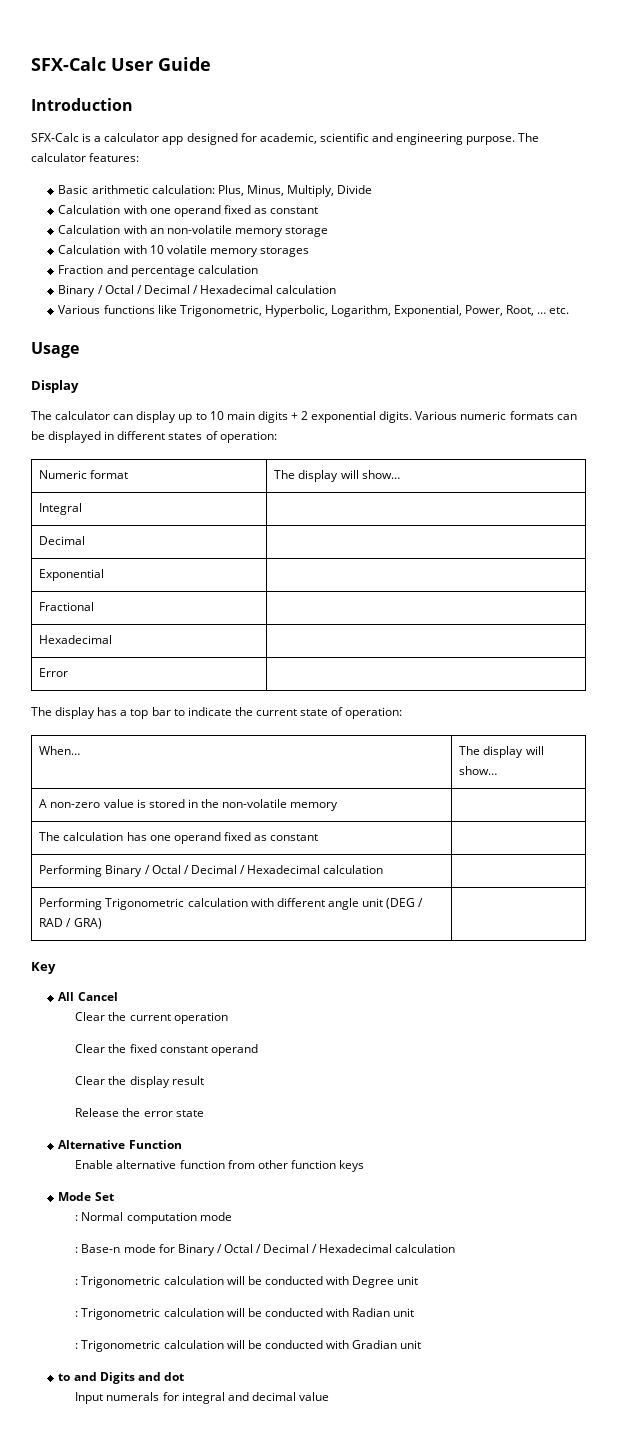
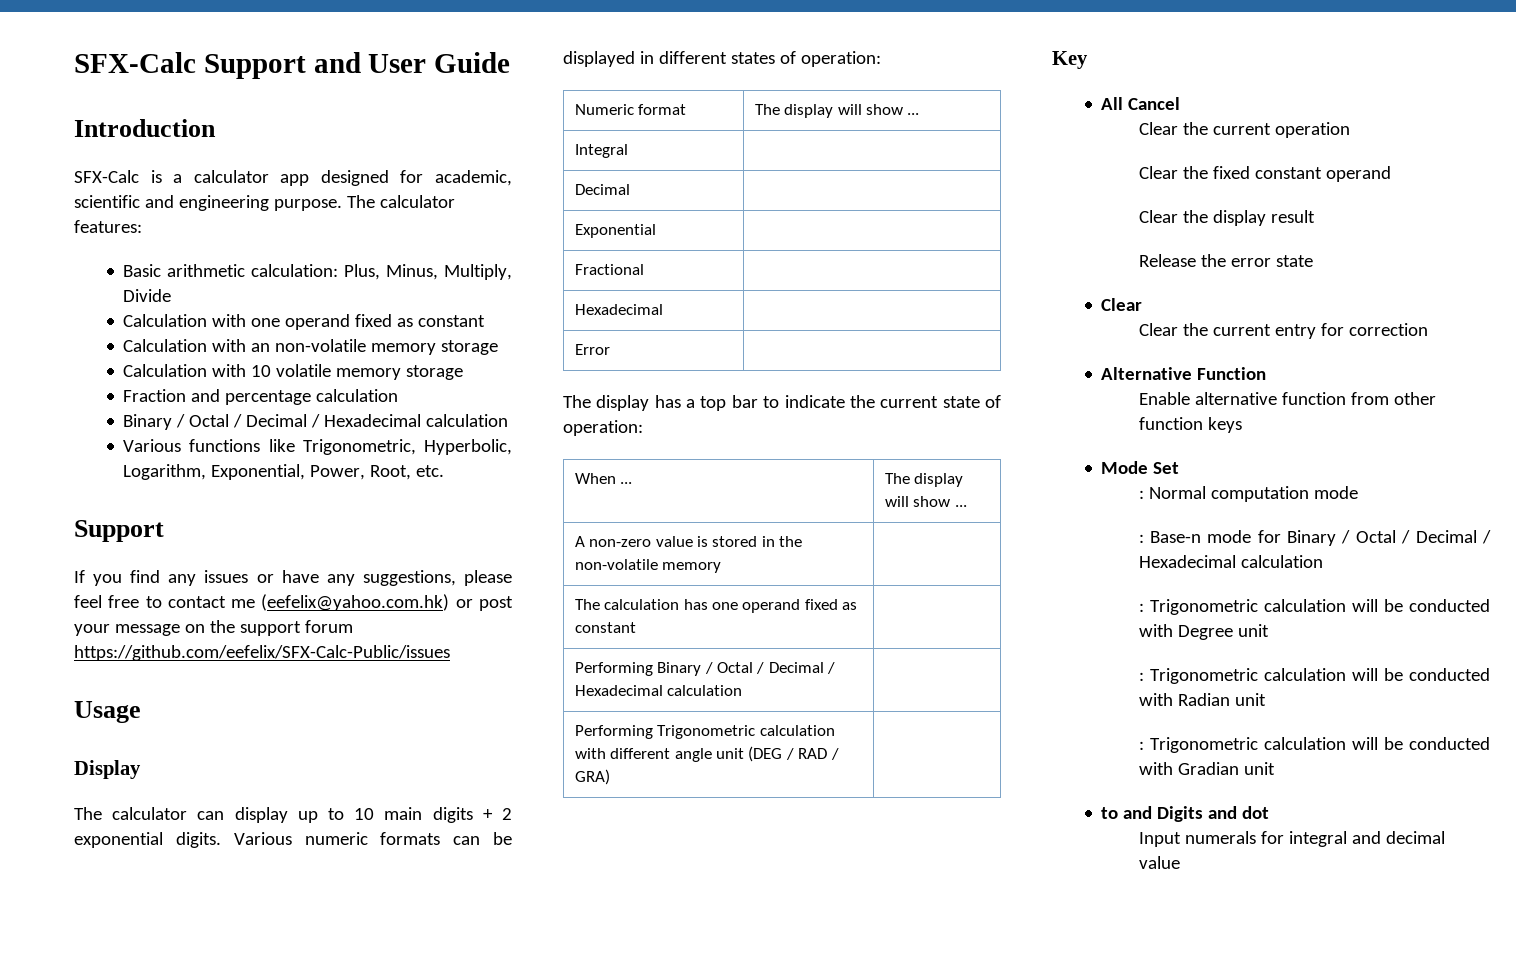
[31,57,106,71] SFX-Calc -> [74,52,361,79] SFX-Calc Support and
[259,247,309,257] storages -> [406,365,464,380] storage
[537,312,547,314] … -> (412, 472) none
(570, 310) none -> [74,520,164,542] [74,570,512,586] [74,594,513,611] [74,620,353,636] [74,645,450,661] // Support // If you find any issues or have any suggestions, please feel free to contact me (eefelix@yahoo.com.hk) or post your message on the support forum https://github.com/eefelix/SFX-Calc-Public/issues
[361,470,400,479] show… -> [866,104,920,115] show ...
[39,746,81,755] [459,746,544,758] [459,766,498,775] When… | The display will show… -> [574,473,633,484] [884,473,964,487] [884,496,967,507] When ... | The display will show ...
(204, 1113) none -> [1101,298,1143,311] [1138,323,1428,339] // Clear // Clear the current entry for correction

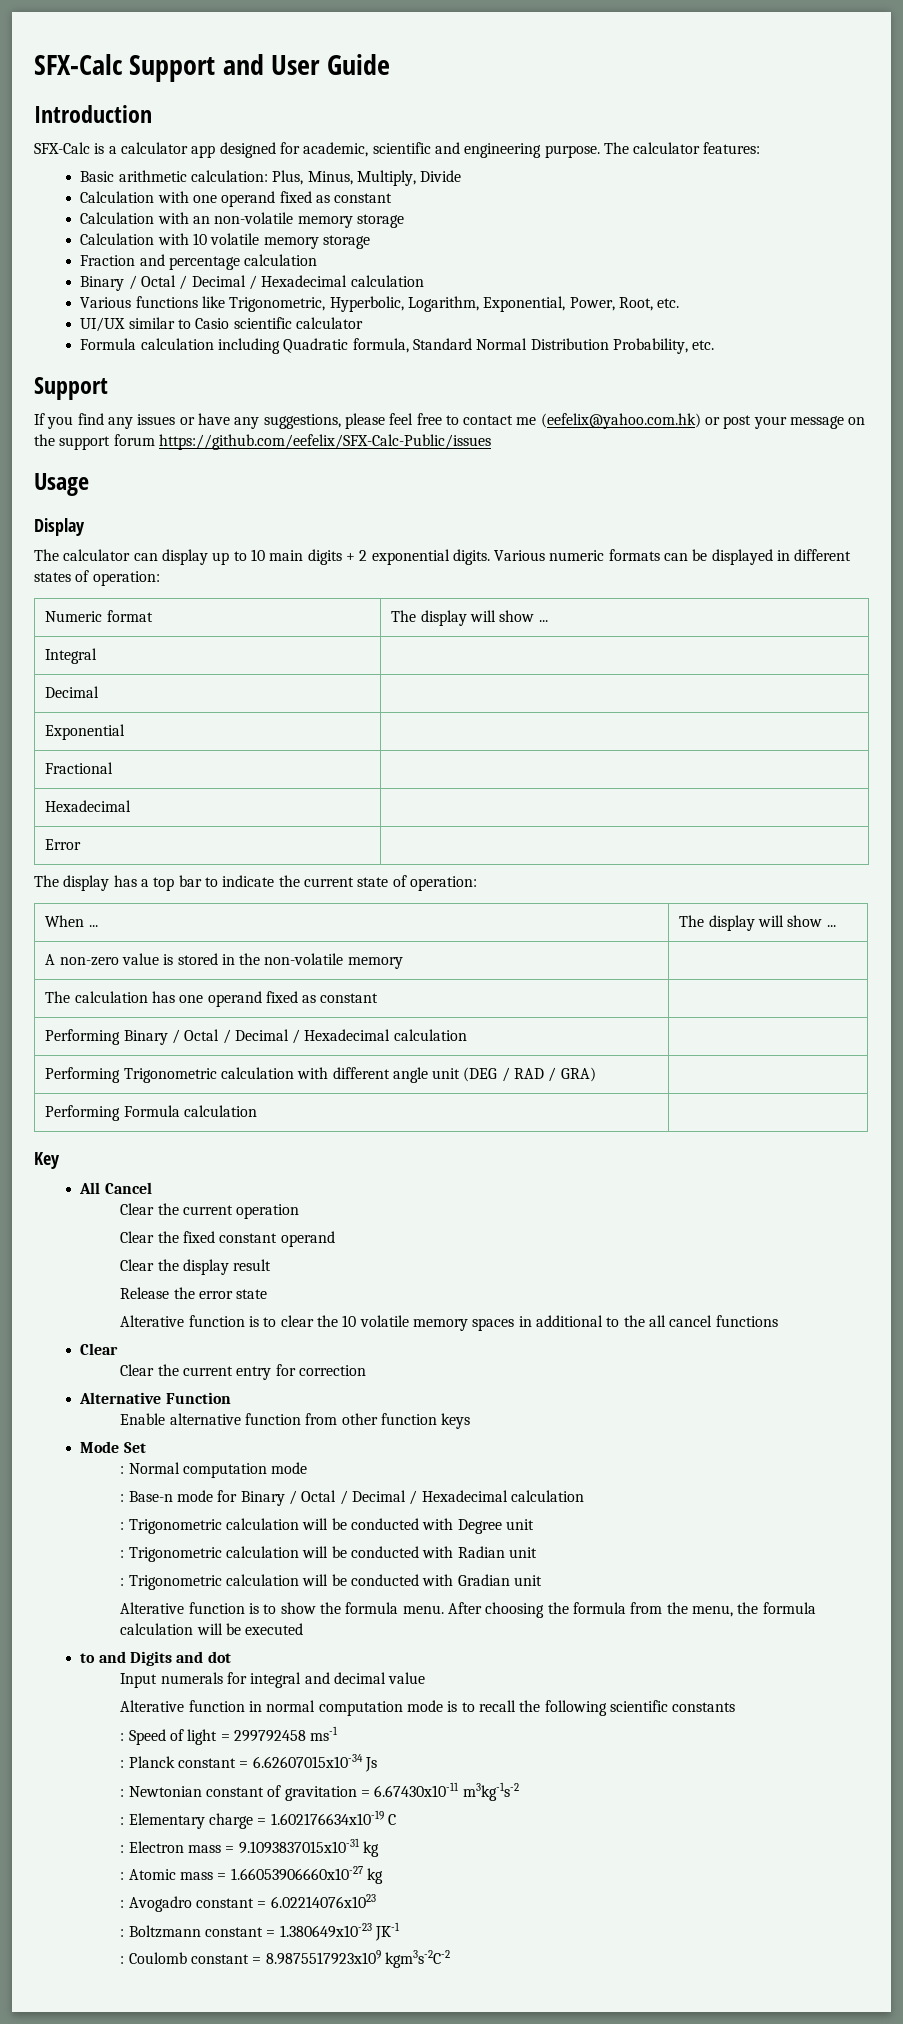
(445, 471) none -> [80,317,364,332] [80,338,715,354] // UI/UX similar to Casio scientific calculator // Formula calculation including Quadratic formula, Standard Normal Distribution Probability, etc.
(610, 777) none -> [45,1105,257,1121] // Performing Formula calculation |
(1313, 261) none -> [120,1315,778,1331] // Alterative function is to clear the 10 volatile memory spaces in additional to the all cancel functions
(1275, 768) none -> [120,1602,816,1618] [120,1623,304,1635] // Alterative function is to show the formula menu. After choosing the formula from the menu, the formula calculation will be executed
(1180, 862) none -> [120,1700,736,1716] [120,1726,339,1745] [120,1754,378,1772] [120,1782,519,1801] [120,1810,397,1829] [120,1838,380,1857] [120,1866,384,1884] [120,1894,376,1912] [120,1922,401,1941] [120,1950,451,1968] // Alterative function in normal computation mode is to recall the following scientific constants // : Speed of light = 299792458 ms-1 // : Planck constant = 6.62607015x10-34 Js // : Newtonian constant of gravitation = 6.67430x10-11 m3kg-1s-2 // : Elementary charge = 1.602176634x10-19 C // : Electron mass = 9.1093837015x10-31 kg // : Atomic mass = 1.66053906660x10-27 kg // : Avogadro constant = 6.02214076x1023 // : Boltzmann constant = 1.380649x10-23 JK-1 // : Coulomb constant = 8.9875517923x109 kgm3s-2C-2

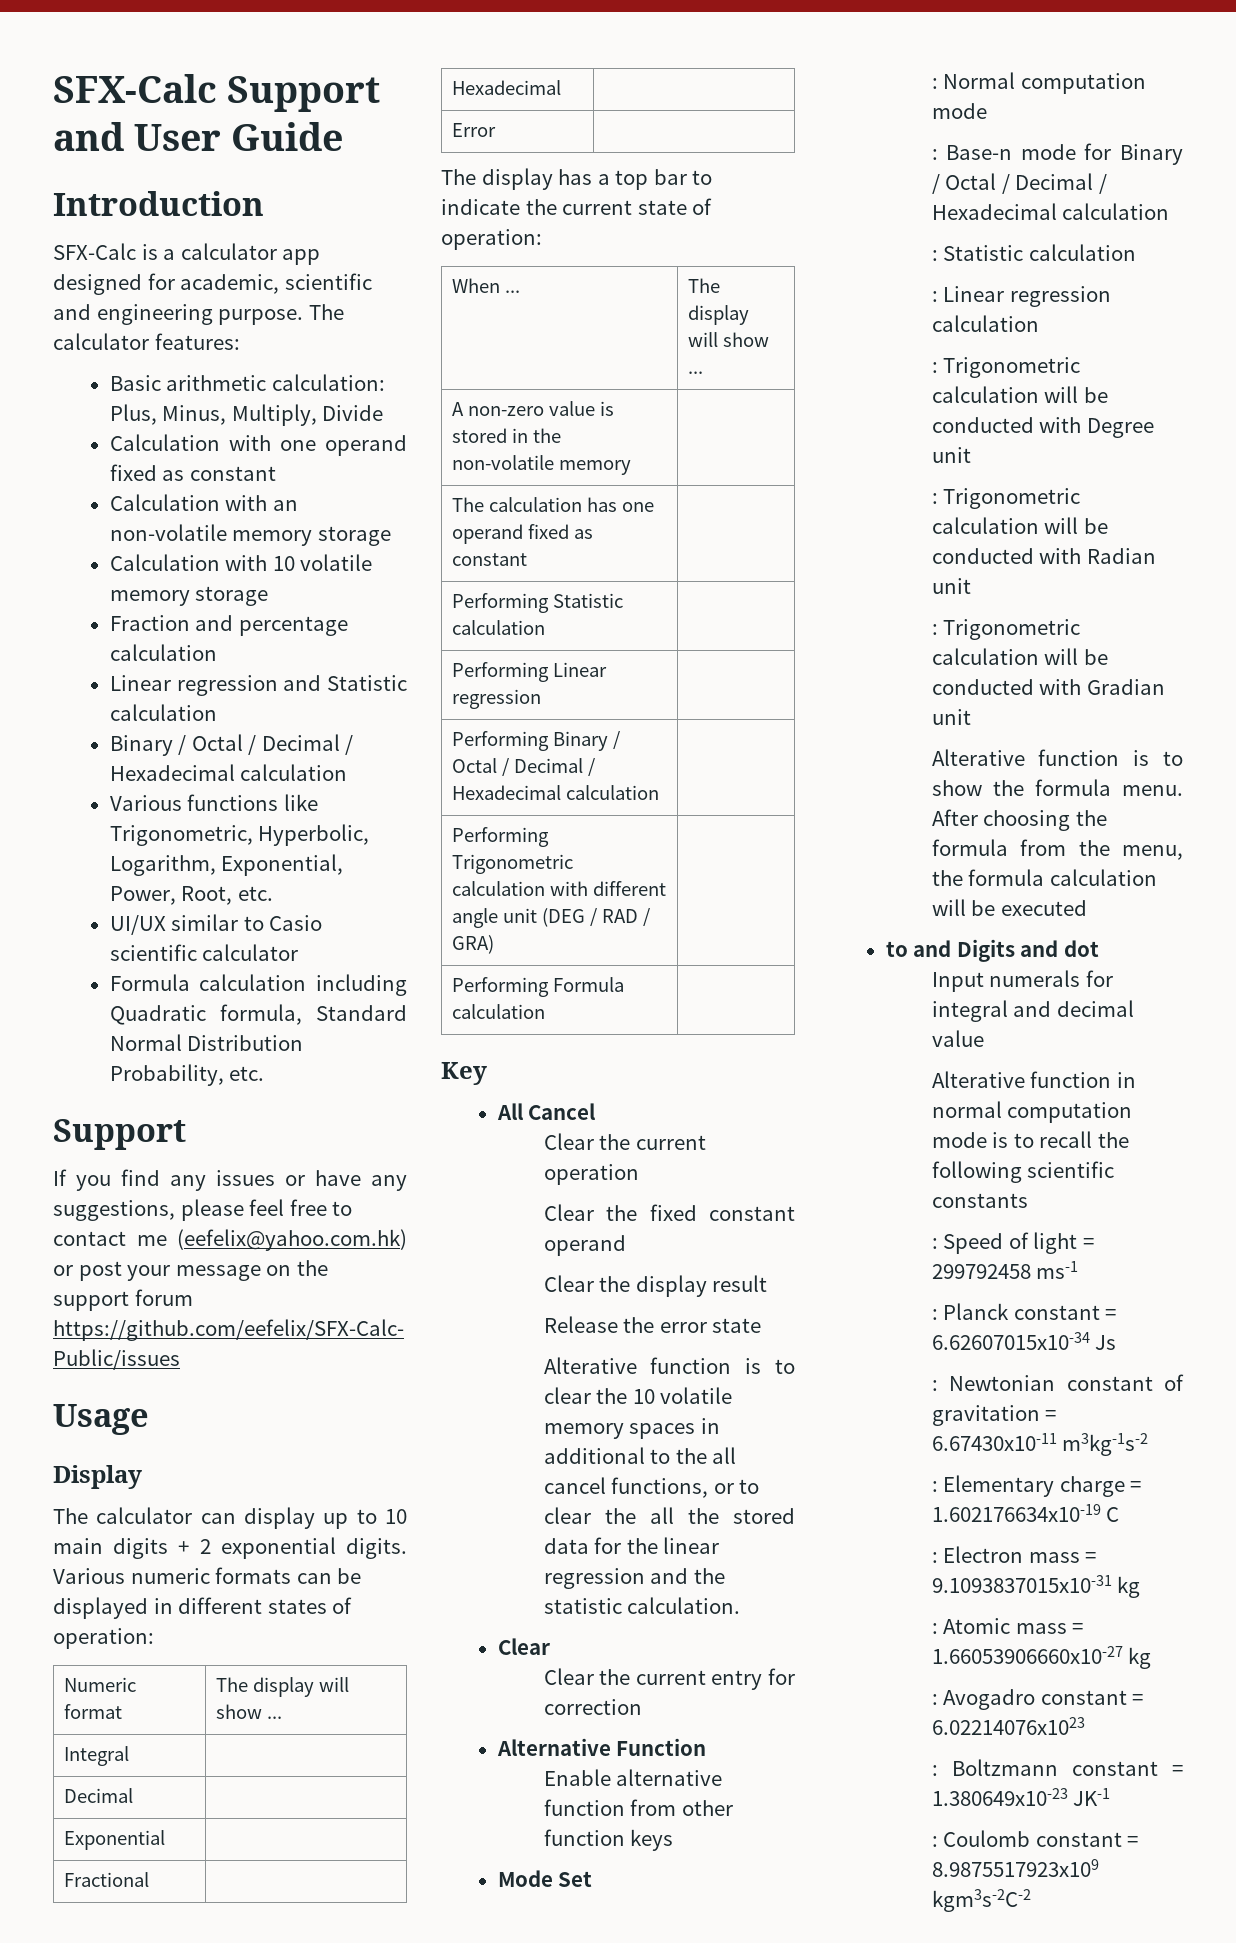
(318, 260) none -> [109,675,407,696] [109,704,217,721] // Linear regression and Statistic calculation
(379, 998) none -> [452,593,623,613] [452,620,546,635] [452,662,607,682] [452,689,542,709] // Performing Statistic calculation | // Performing Linear regression |
[715,1315,778,1327] functions -> [611,1477,760,1498] [543,1507,795,1524] [543,1537,720,1554] [543,1568,725,1589] [543,1597,741,1614] functions, or to clear the all the stored data for the linear regression and the statistic calculation.
(585, 1496) none -> [931,244,1136,261] [931,286,1111,307] [931,315,1039,332] // : Statistic calculation // : Linear regression calculation

